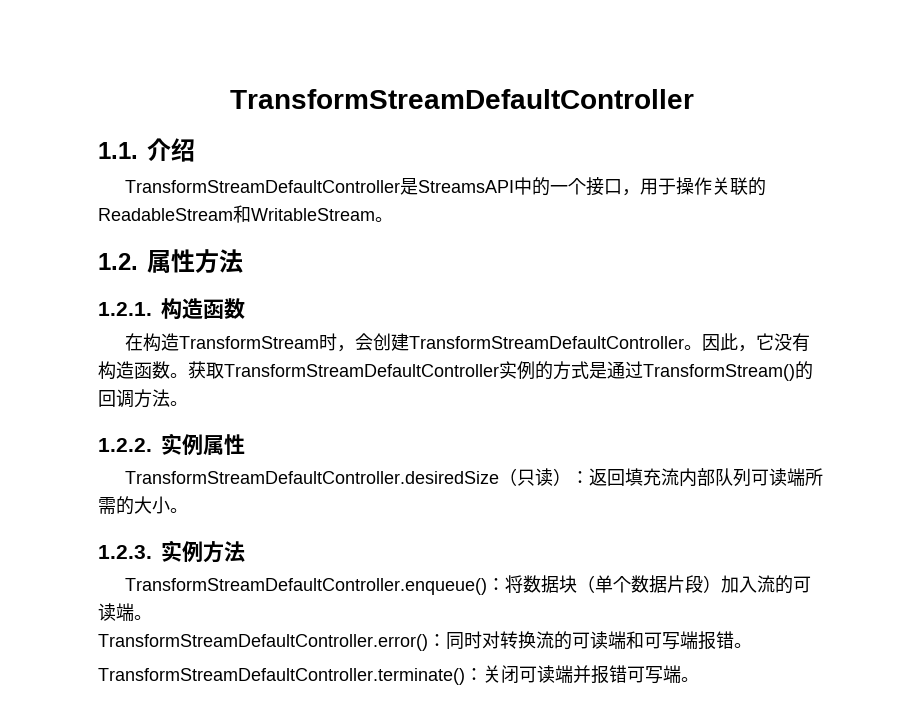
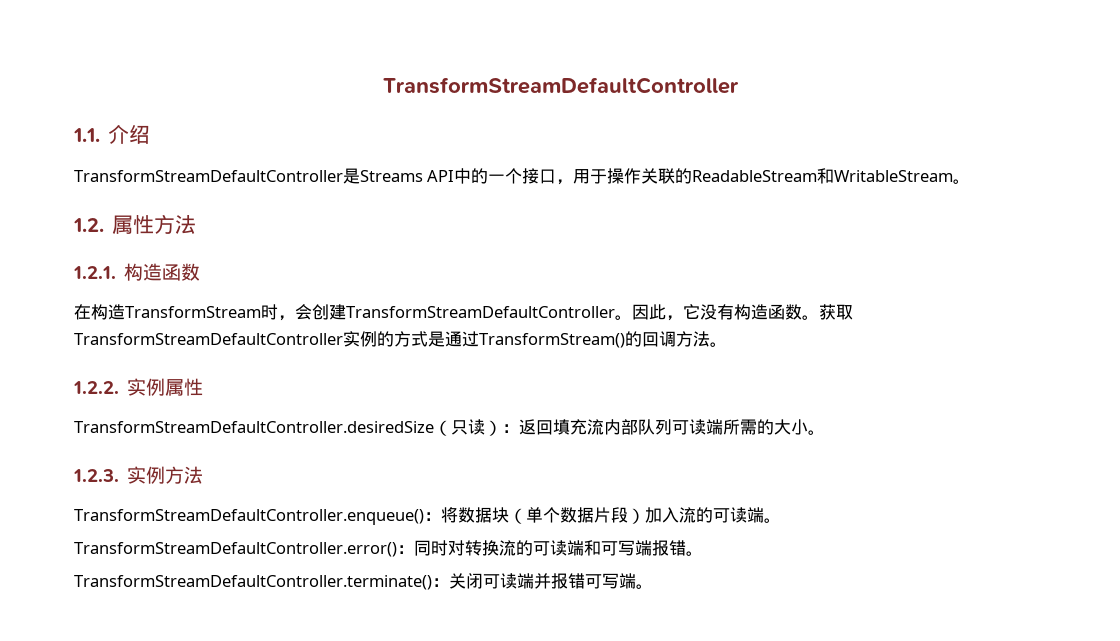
[418,180,515,193] StreamsAPI -> [360,170,455,182] Streams API

